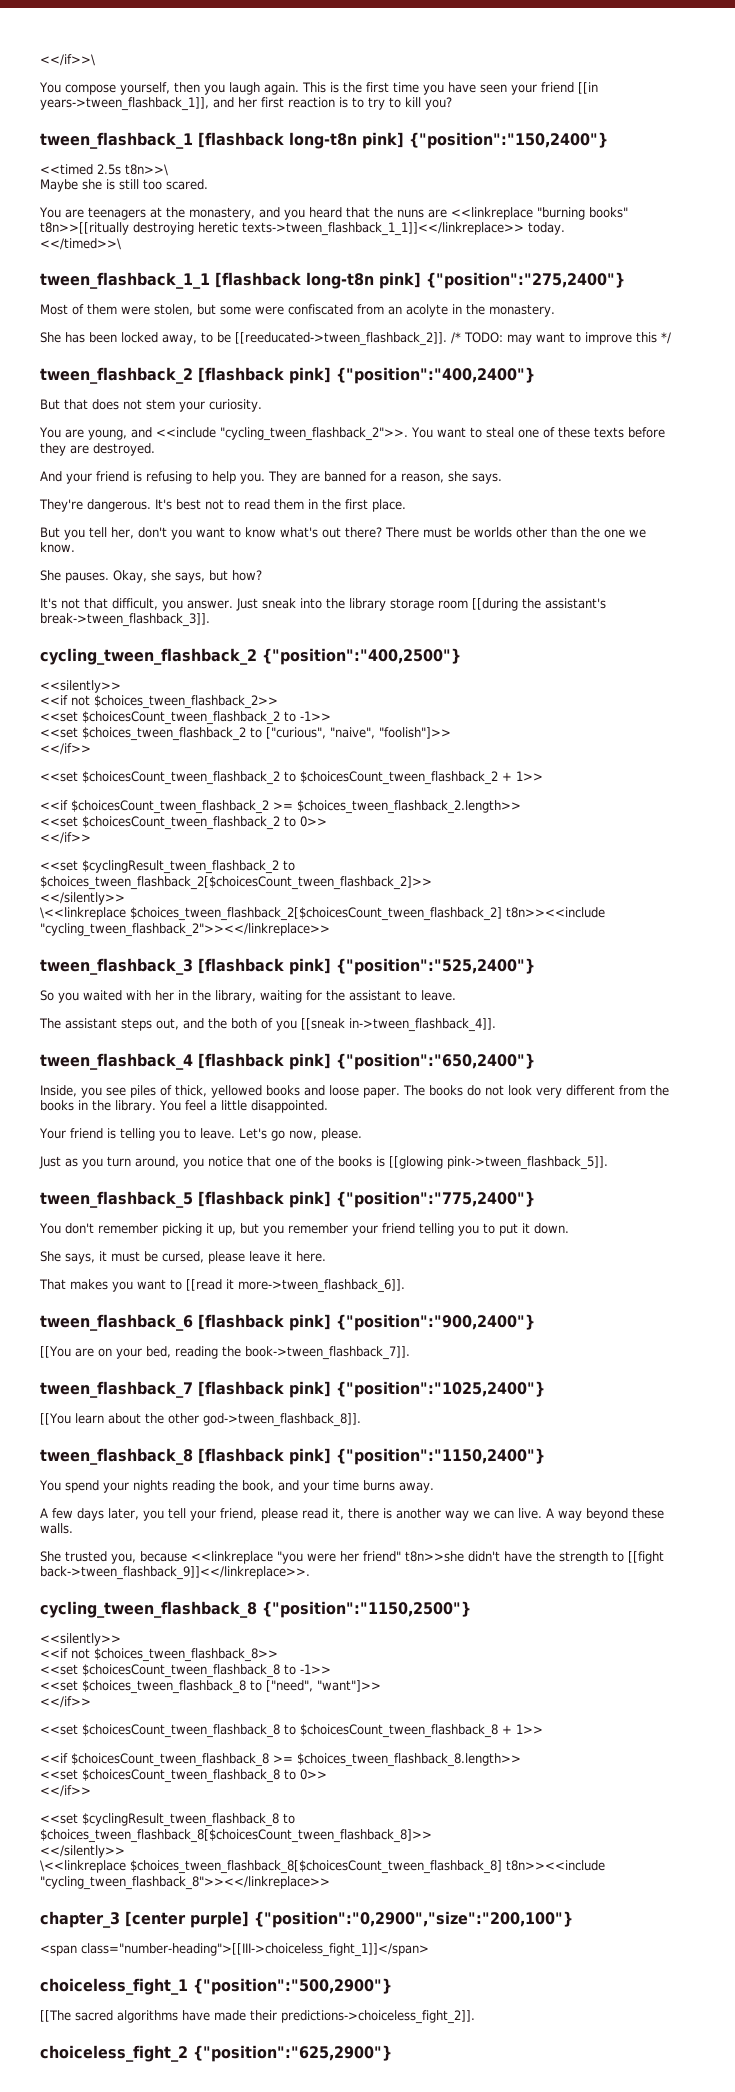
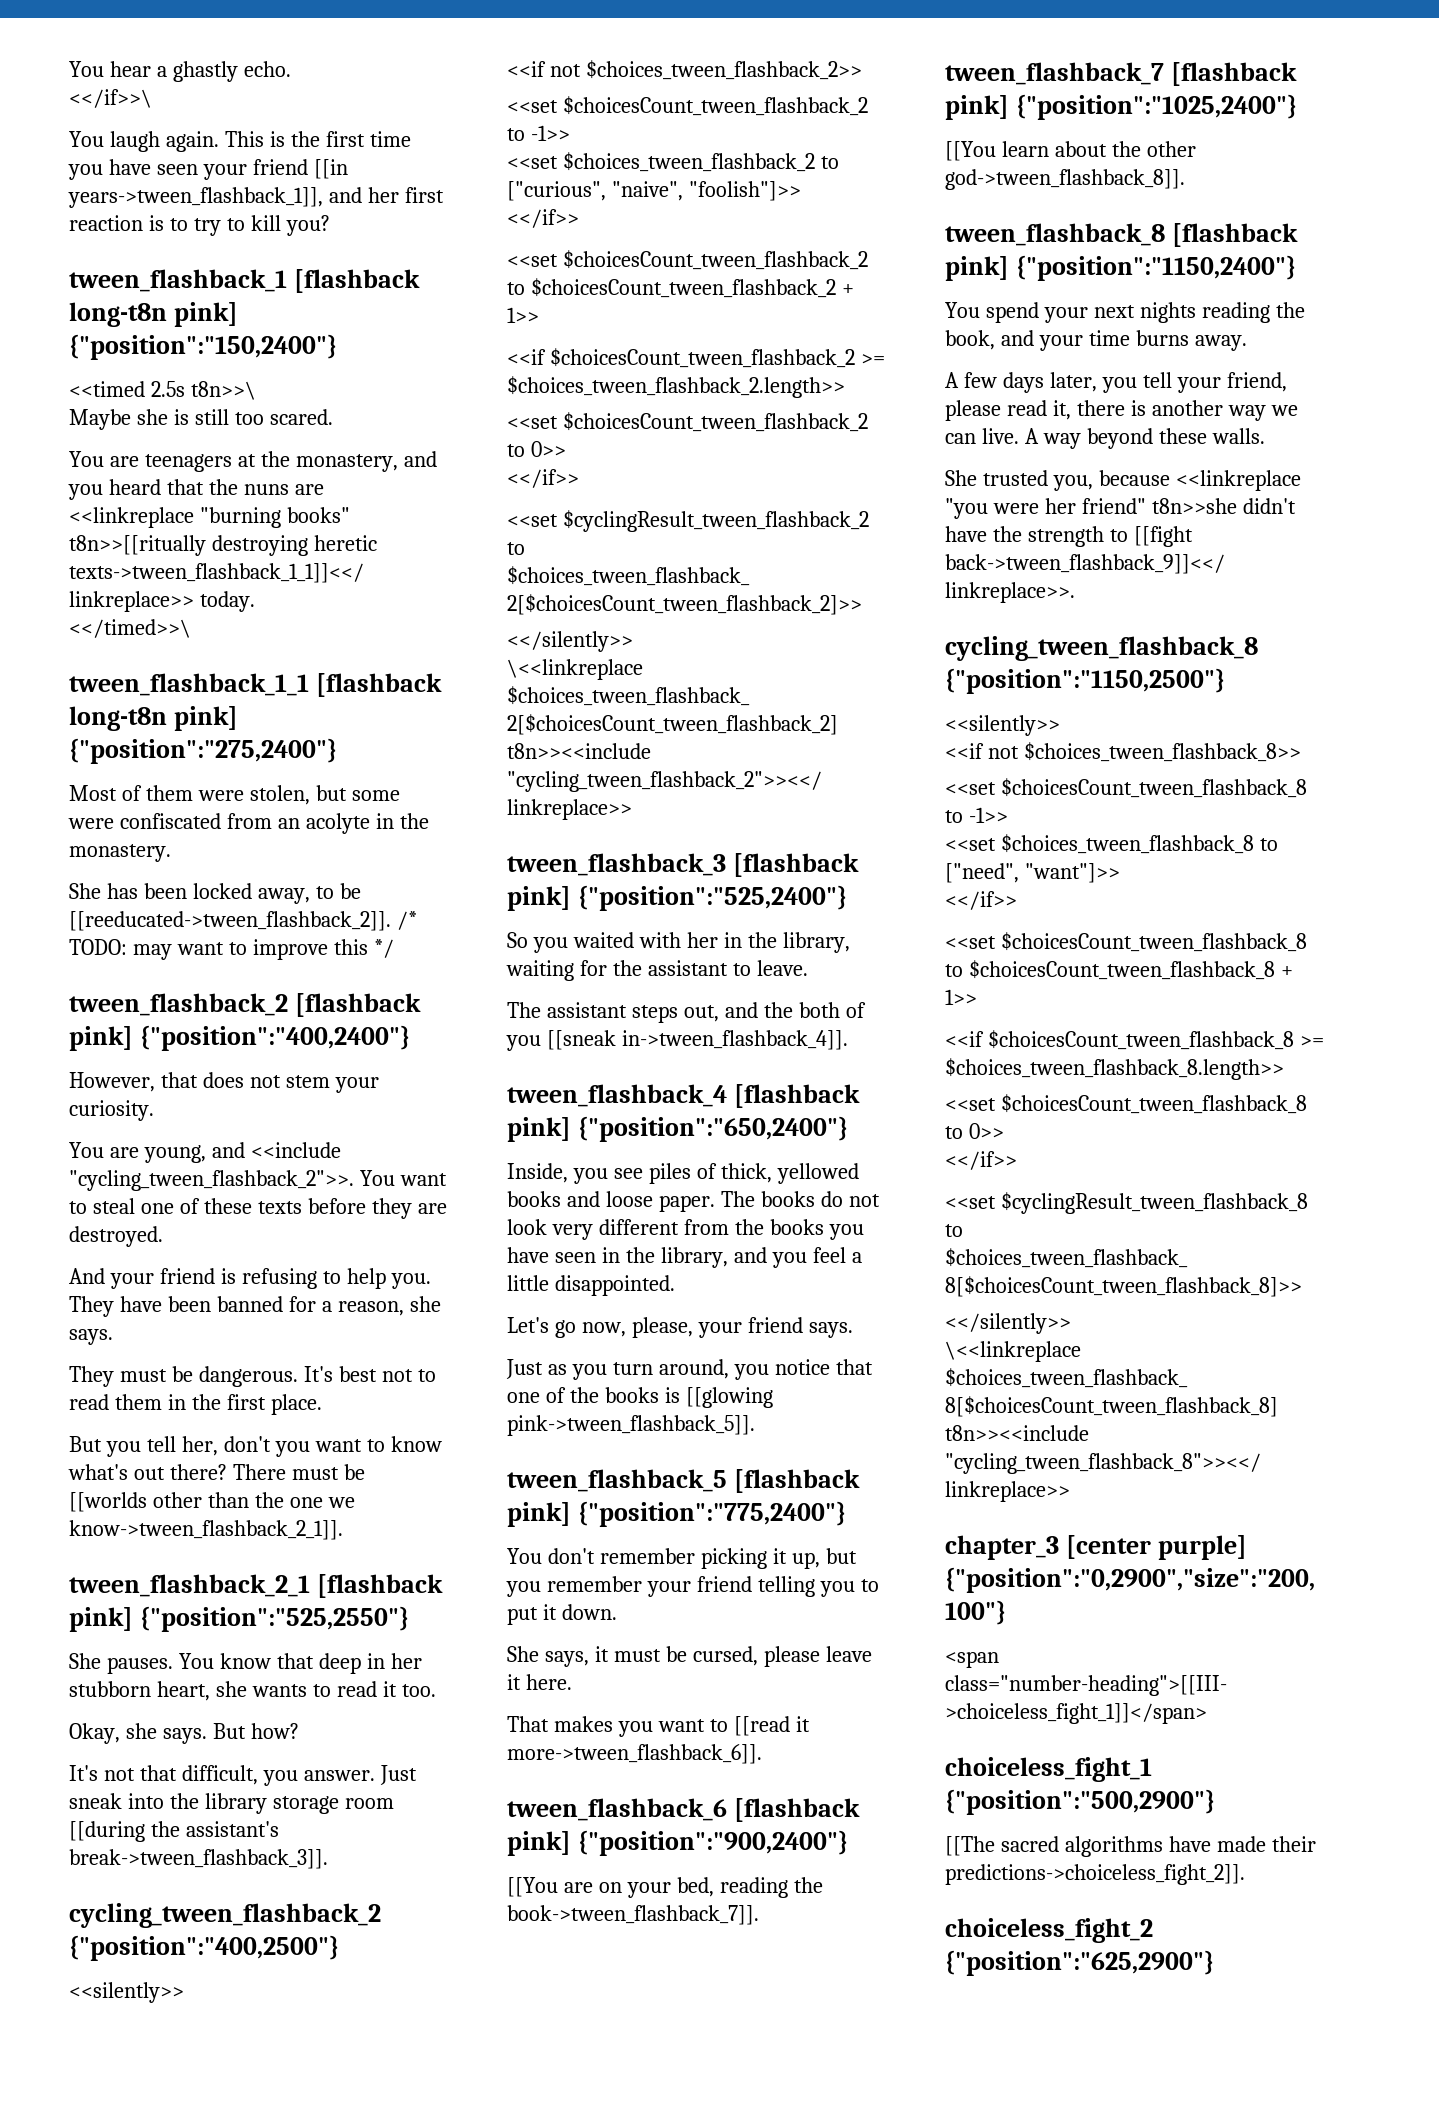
[40,54,95,66] [39,82,225,95] <</if>>\ // You compose yourself, then you -> [69,61,291,82] [69,89,152,108] [69,131,104,147] You hear a ghastly echo. // <</if>>\ // You
[40,399,60,410] But -> [69,1072,155,1092] However,
[301,473,320,482] are -> [119,1296,211,1312] have been
[39,499,83,512] They're -> [69,1366,193,1387] They must be
[474,527,512,538] worlds -> [69,1492,147,1512] [[worlds
[40,542,75,553] [40,570,228,583] know. // She pauses. Okay, she says, but -> [69,1520,343,1540] [69,1574,443,1598] [69,1606,409,1632] [69,1653,422,1674] [69,1681,436,1701] [69,1723,246,1744] know->tween_flashback_2_1]]. // tween_flashback_2_1 [flashback pink] {"position":"525,2550"} // She pauses. You know that deep in her stubborn heart, she wants to read it too. // Okay, she says. But
[78,1100,328,1113] [39,1128,362,1141] in the library. You feel a little disappointed. // Your friend is telling you to leave. Let's go now, please. -> [828,1224,864,1240] [507,1247,862,1268] [507,1275,675,1296] [507,1317,853,1338] you have seen in the library, and you feel a little disappointed. // Let's go now, please, your friend says.
(129, 1487) none -> [1093,305,1135,318] next

